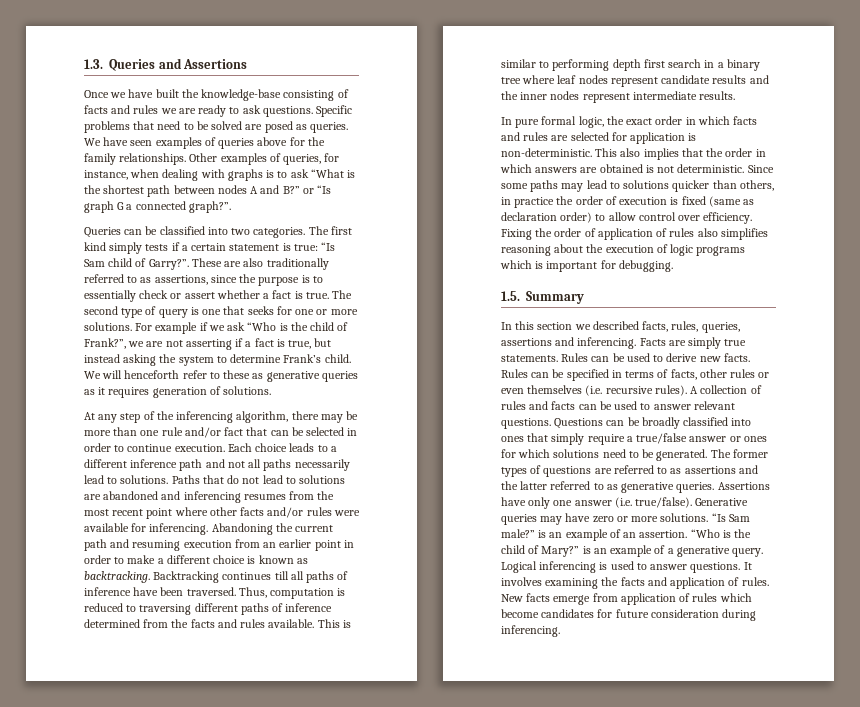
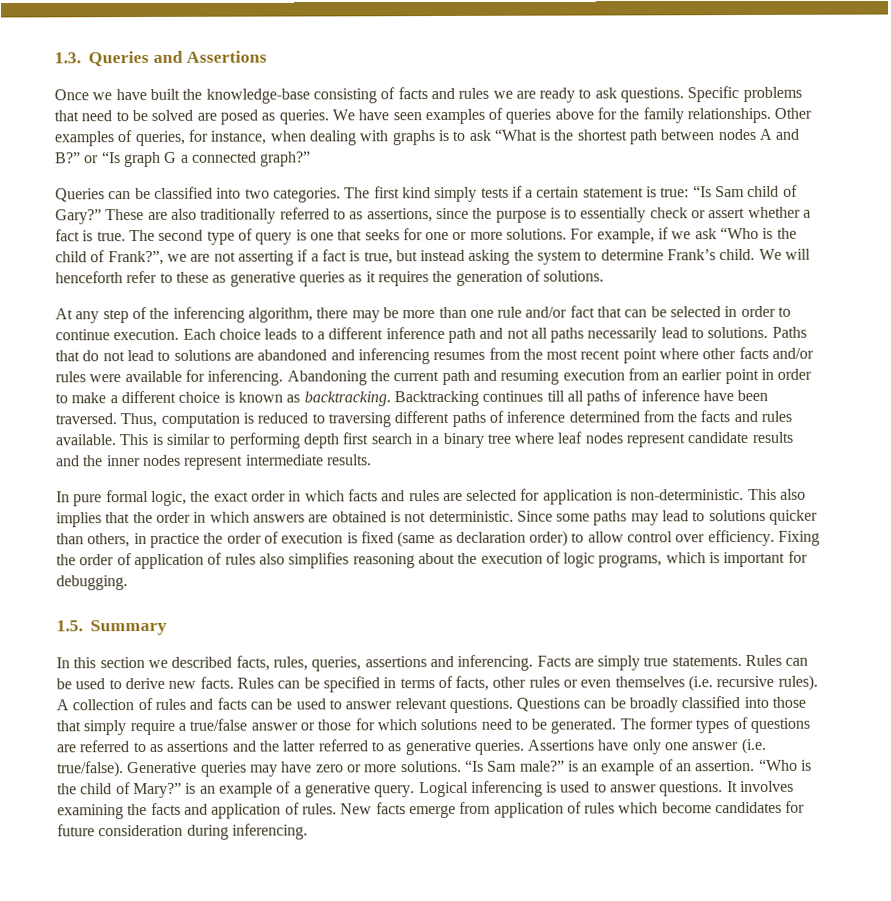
[188,201,231,213] graph?”. -> [260,151,312,167] graph?”
[148,259,189,270] Garry?”. -> [55,209,102,225] Gary?”
[155,322,198,334] example -> [596,228,655,244] example,
(150, 392) none -> [432,270,453,283] the
[696,246,746,256] programs -> [598,554,663,568] programs,
[501,436,524,442] ones -> [772,696,807,708] those
[743,436,767,442] ones -> [317,719,352,731] those

